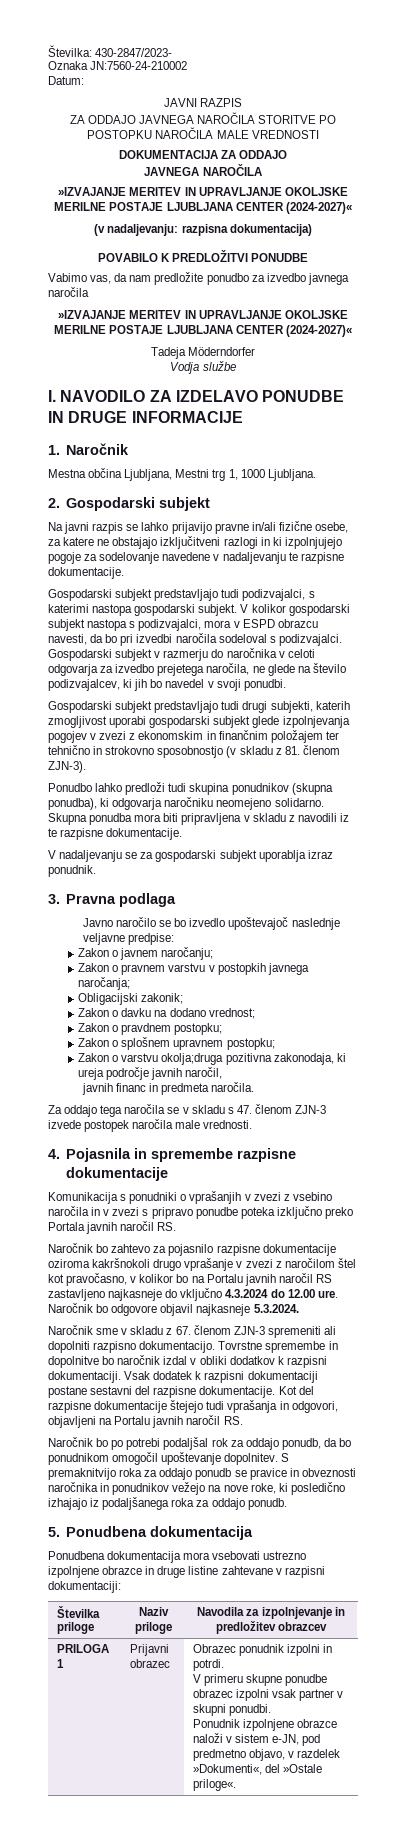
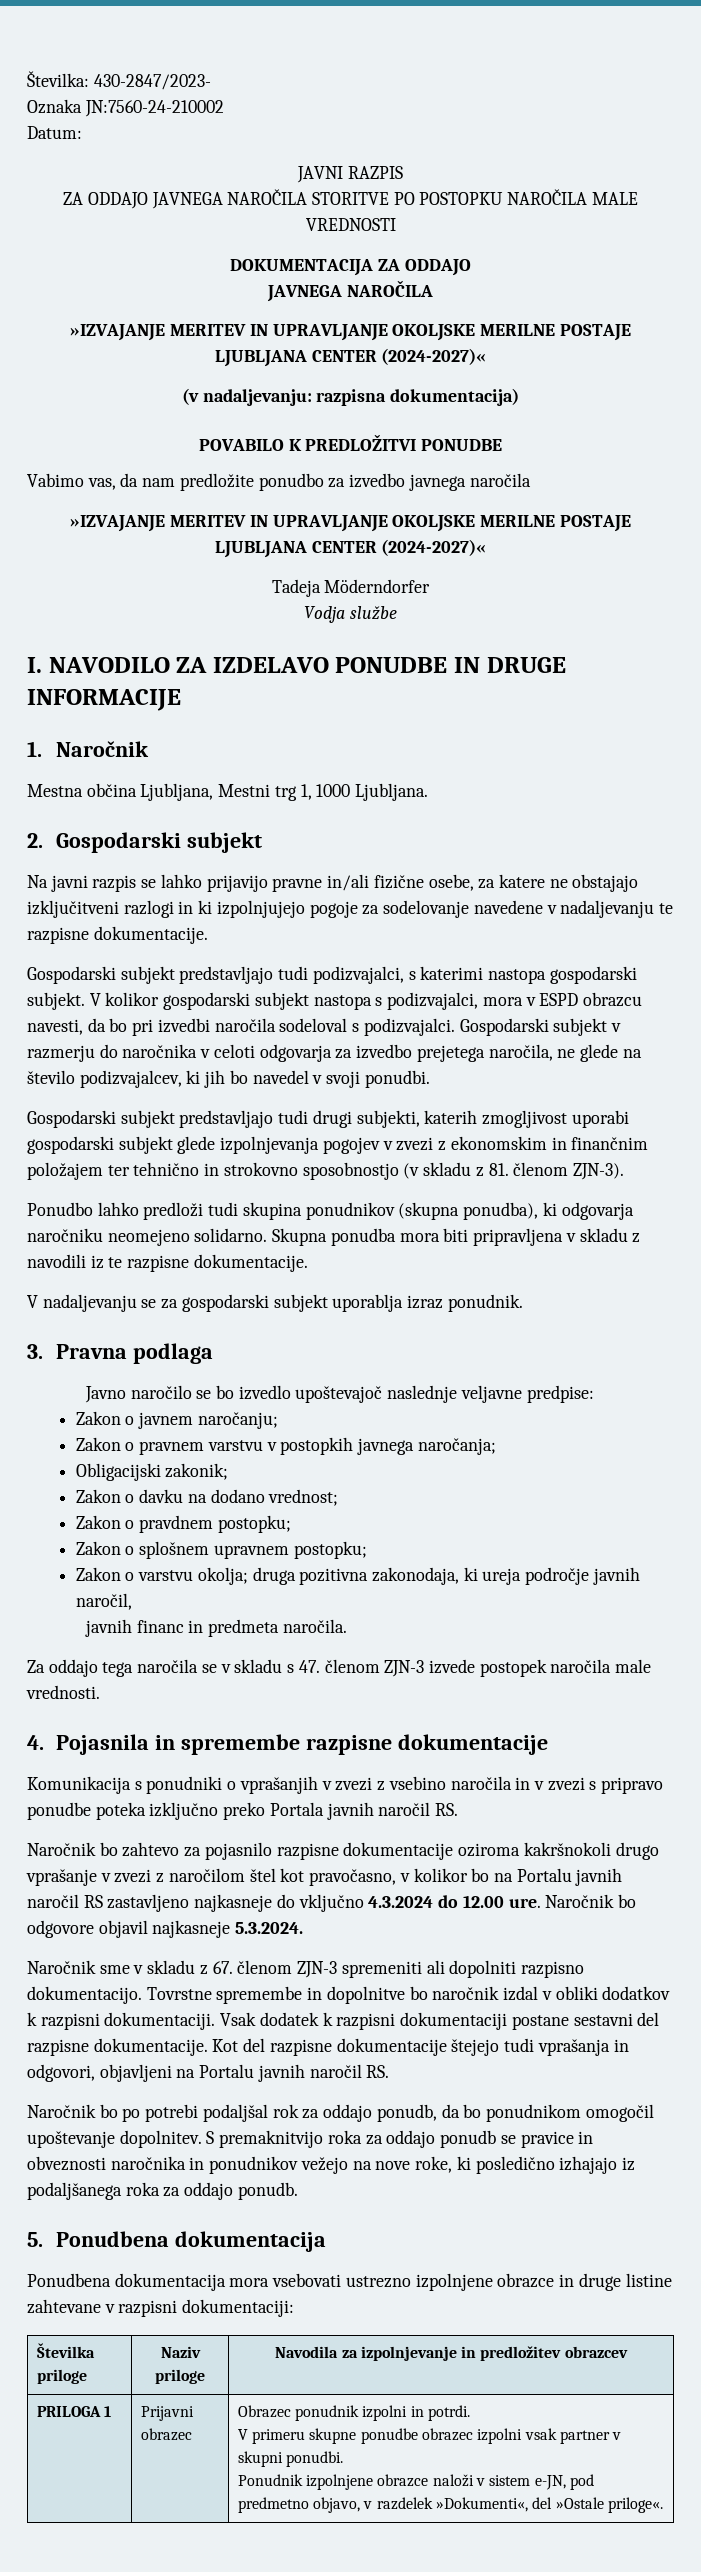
[161,1053,224,1065] okolja;druga -> [197,1567,296,1585] okolja; druga

